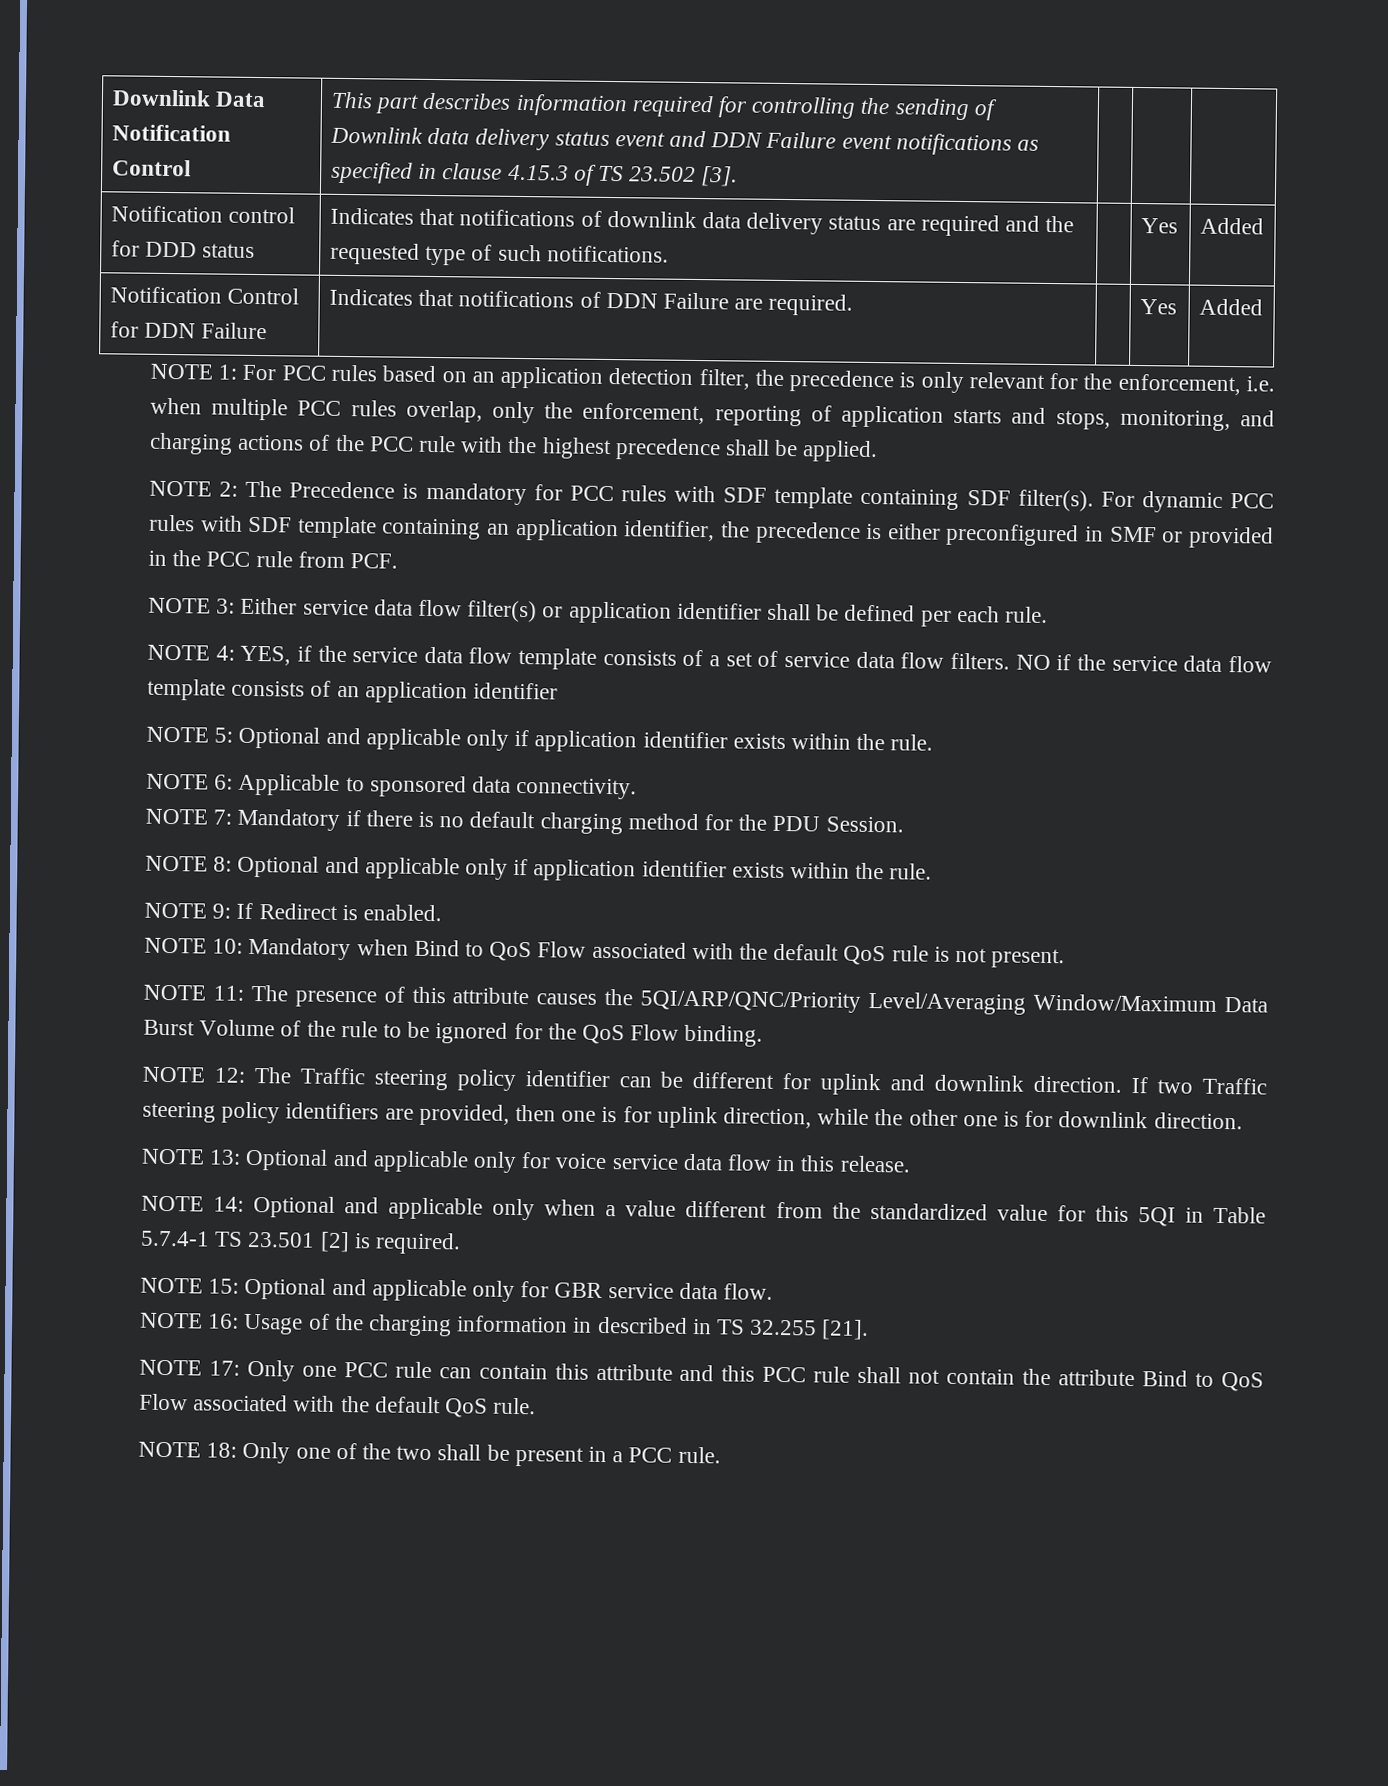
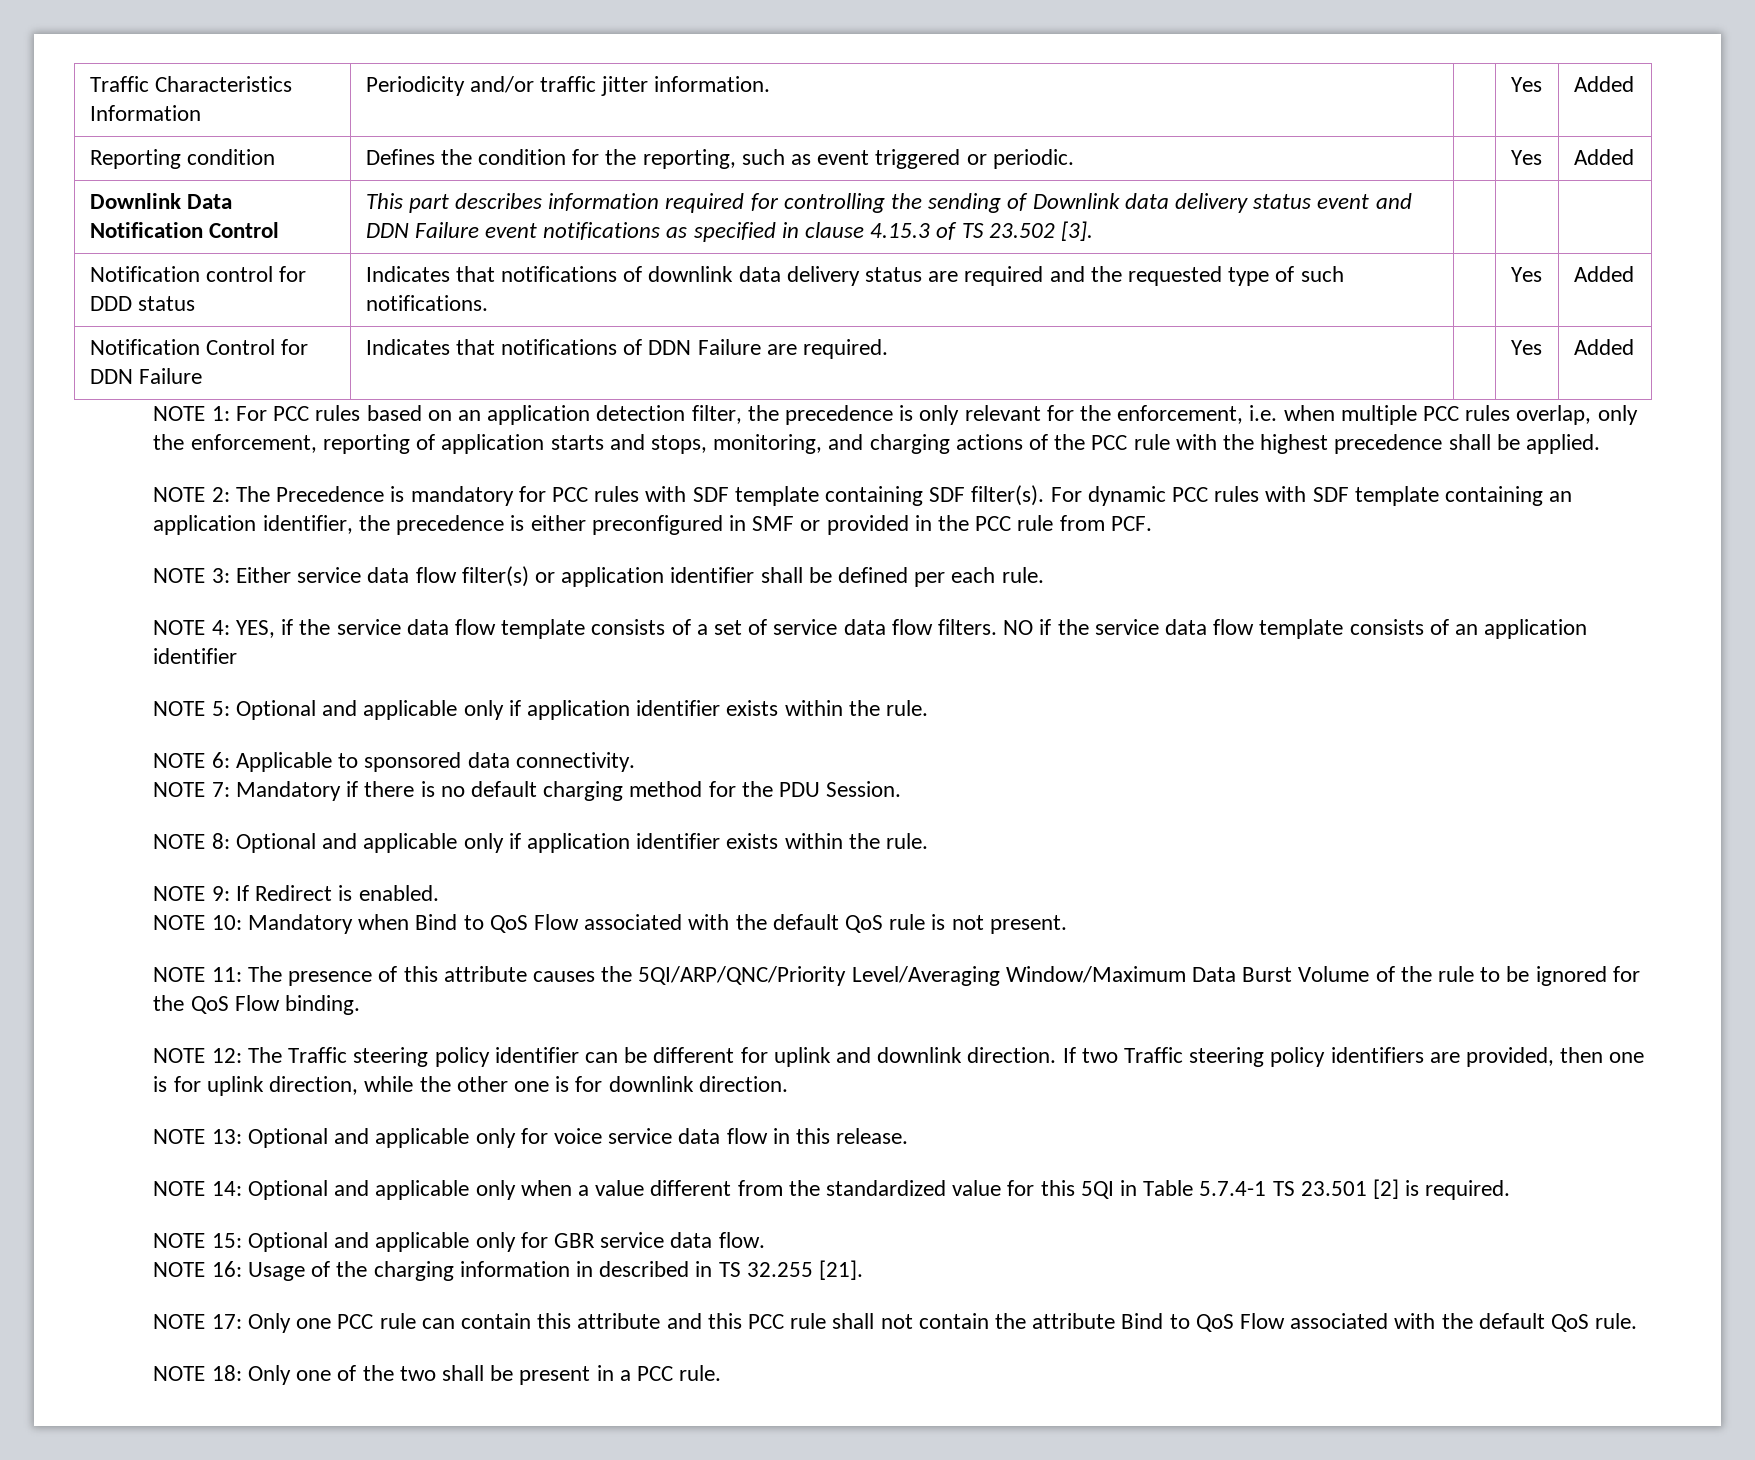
(111, 98) none -> [89,76,292,92] [89,105,201,121] [365,76,771,96] [1510,77,1542,92] [1573,76,1634,92] [89,149,275,169] [365,149,1074,169] [1510,150,1542,165] [1573,149,1634,165] Traffic Characteristics Information | Periodicity and/or traffic jitter information. | | Yes | Added // Reporting condition | Defines the condition for the reporting, such as event triggered or periodic. | | Yes | Added //

